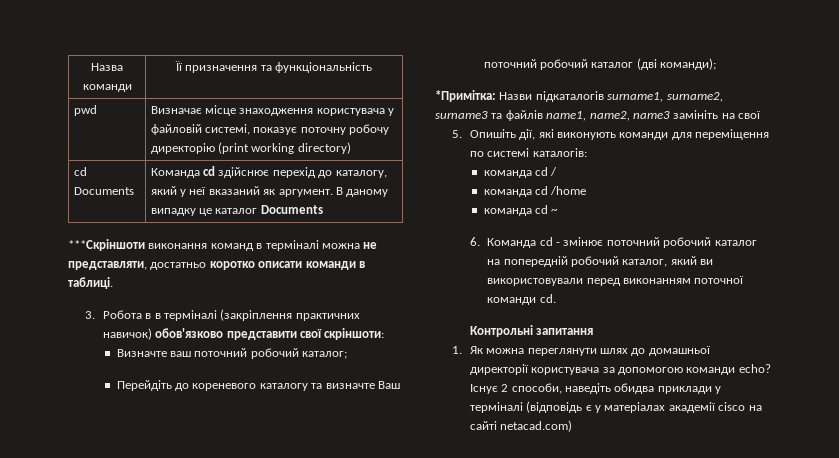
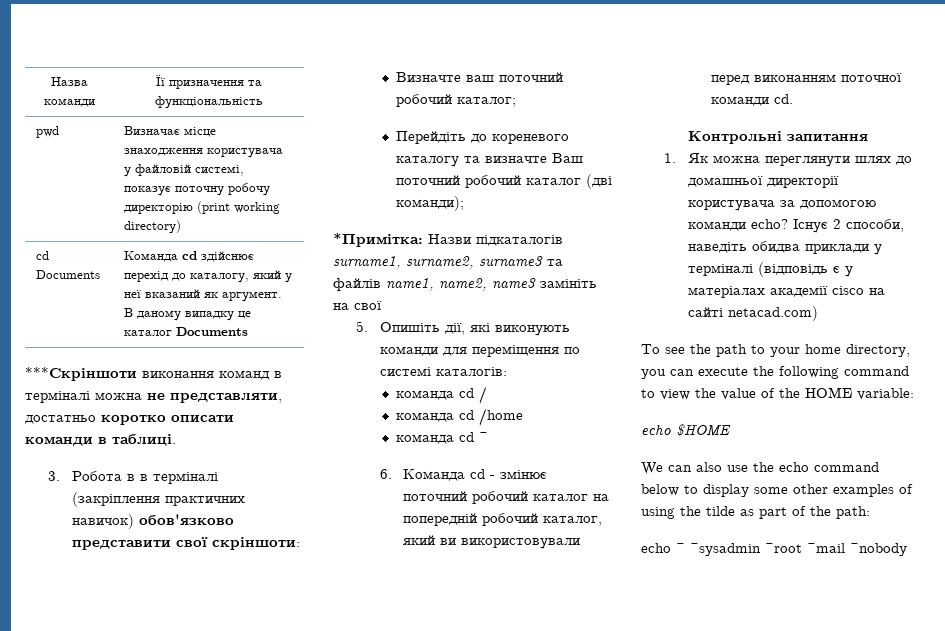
(573, 426) none -> [641,344,910,357] [641,366,909,379] [641,387,914,400] [641,423,731,436] [641,462,879,475] [641,484,913,497] [641,506,870,519] [641,543,907,556] // To see the path to your home directory, you can execute the following command to view the value of the HOME variable: // echo $HOME // We can also use the echo command below to display some other examples of using the tilde as part of the path: // echo ~ ~sysadmin ~root ~mail ~nobody

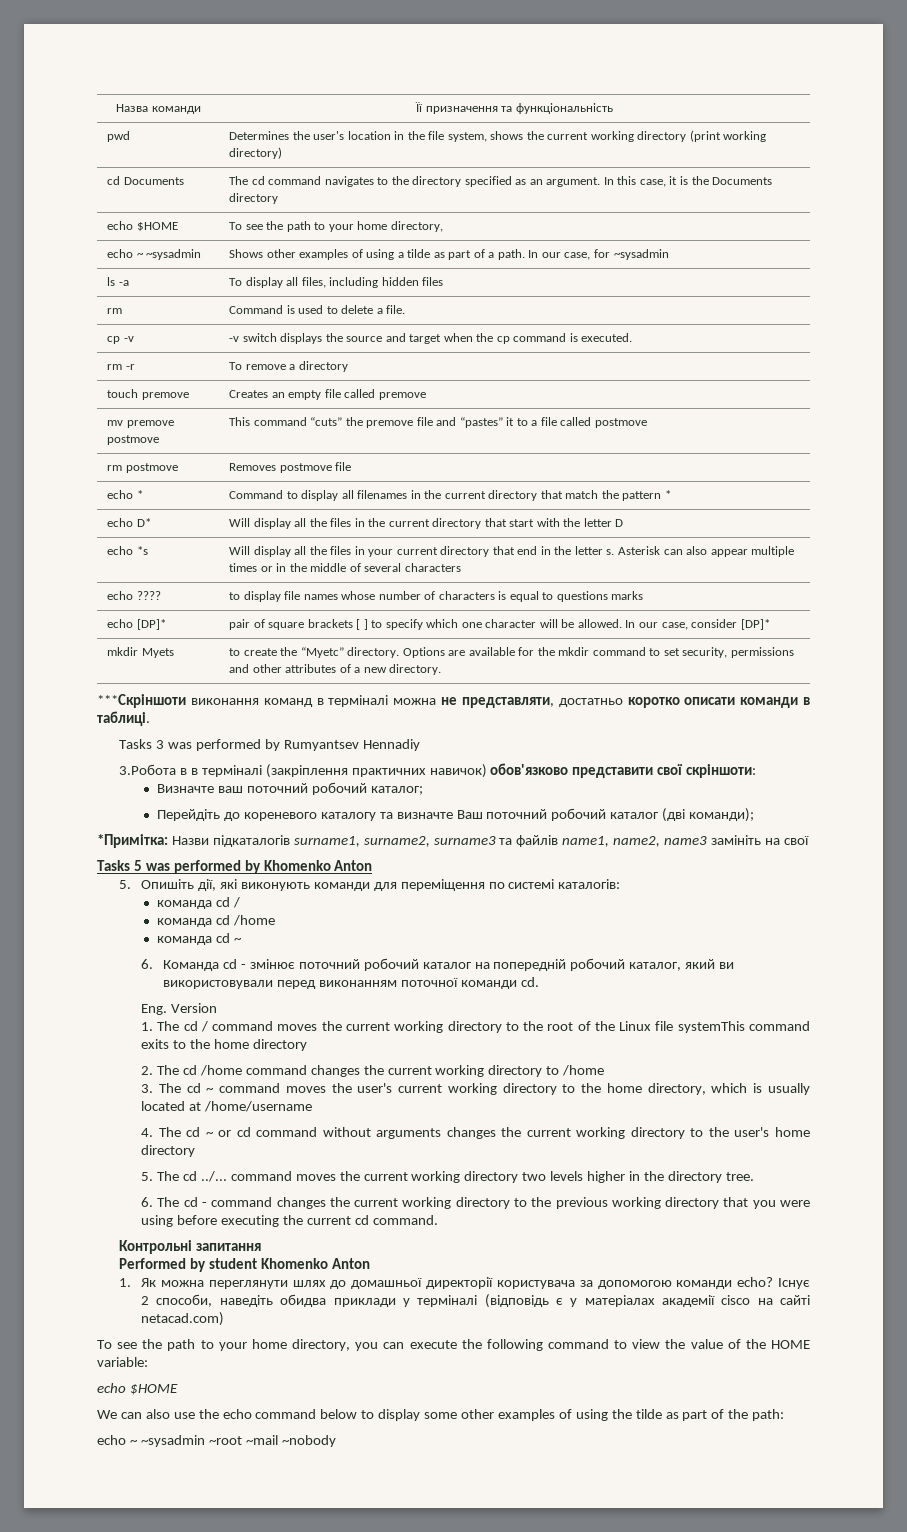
[123,126,216,137] [123,148,283,158] [123,164,244,177] [123,183,270,196] [123,203,193,214] Визначає місце знаходження користувача у файловій системі, показує поточну робочу директорію -> [229,131,687,142] Determines the user's location in the file system, shows the current working directory
[123,251,254,262] [123,270,292,283] [123,289,282,302] [123,308,251,321] [123,327,248,336] Команда cd здійснює перехід до каталогу, який у неї вказаний як аргумент. В даному випадку це каталог Documents -> [229,176,773,187] [229,193,279,204] [107,221,178,231] [229,221,443,232] [107,249,202,260] [229,249,669,260] [107,277,129,286] [229,277,444,288] [107,308,123,314] [229,305,406,314] [107,336,134,344] [229,333,633,344] [107,364,135,370] [229,361,348,372] [107,389,189,400] [229,389,426,400] [107,420,174,428] [107,435,160,445] [229,417,647,428] [107,463,178,473] [229,462,352,473] [107,490,143,499] [229,490,671,501] [107,518,151,527] [229,518,624,529] [107,546,148,555] [229,546,795,557] [229,563,461,572] [107,591,161,600] [229,591,644,602] [107,619,166,630] [229,619,770,630] [107,647,174,658] [229,647,794,658] [229,664,442,675] The cd command navigates to the directory specified as an argument. In this case, it is the Documents directory // echo $HOME | To see the path to your home directory, // echo ~ ~sysadmin | Shows other examples of using a tilde as part of a path. In our case, for ~sysadmin // ls -a | To display all files, including hidden files // rm | Command is used to delete a file. // cp -v | -v switch displays the source and target when the cp command is executed. // rm -r | To remove a directory // touch premove | Creates an empty file called premove // mv premove postmove | This command “cuts” the premove file and “pastes” it to a file called postmove // rm postmove | Removes postmove file // echo * | Command to display all filenames in the current directory that match the pattern * // echo D* | Will display all the files in the current directory that start with the letter D // echo *s | Will display all the files in your current directory that end in the letter s. Asterisk can also appear multiple times or in the middle of several characters // echo ???? | to display file names whose number of characters is equal to questions marks // echo [DP]* | pair of square brackets [ ] to specify which one character will be allowed. In our case, consider [DP]* // mkdir Myets | to create the “Myetc” directory. Options are available for the mkdir command to set security, permissions and other attributes of a new directory.
[48,471,122,481] 3. Робота -> [119,739,420,751] [119,764,177,775] Tasks 3 was performed by Rumyantsev Hennadiy // 3.Робота
(382, 305) none -> [97,860,373,874] // Tasks 5 was performed by Khomenko Anton
[687,131,868,144] Контрольні запитання -> [141,1003,218,1015] [141,1021,810,1033] [141,1039,307,1051] [141,1065,605,1077] [141,1083,810,1095] [141,1101,312,1112] [141,1127,811,1139] [141,1145,196,1157] [141,1171,754,1183] [141,1197,811,1209] [141,1215,438,1227] [119,1240,261,1254] [119,1258,370,1272] Eng. Version // 1. The cd / command moves the current working directory to the root of the Linux file systemThis command exits to the home directory // 2. The cd /home command changes the current working directory to /home // 3. The cd ~ command moves the user's current working directory to the home directory, which is usually located at /home/username // 4. The cd ~ or cd command without arguments changes the current working directory to the user's home directory // 5. The cd ../... command moves the current working directory two levels higher in the directory tree. // 6. The cd - command changes the current working directory to the previous working directory that you were using before executing the current cd command. // Контрольні запитання // Performed by student Khomenko Anton

